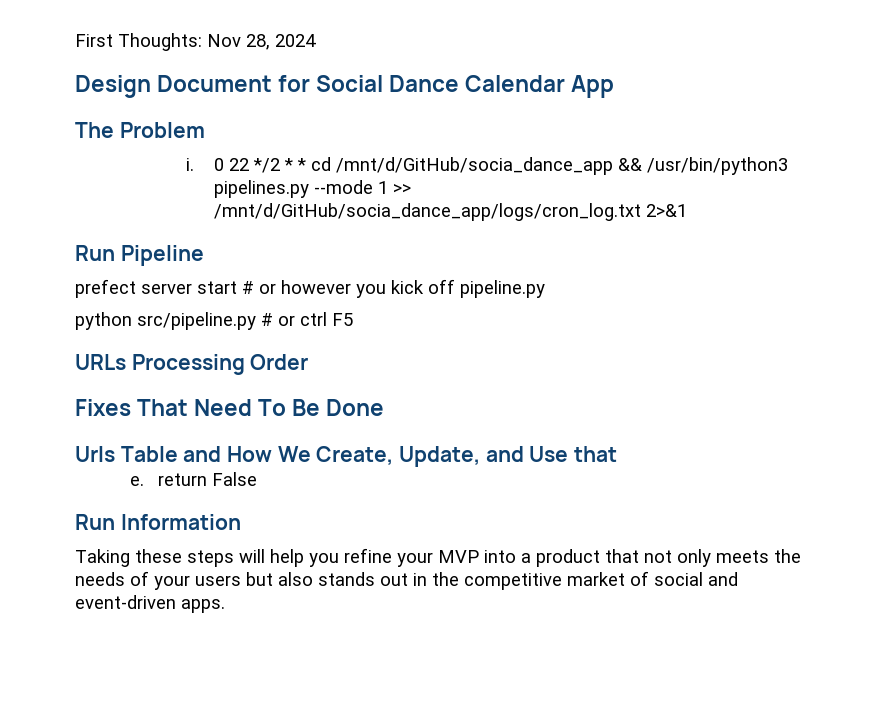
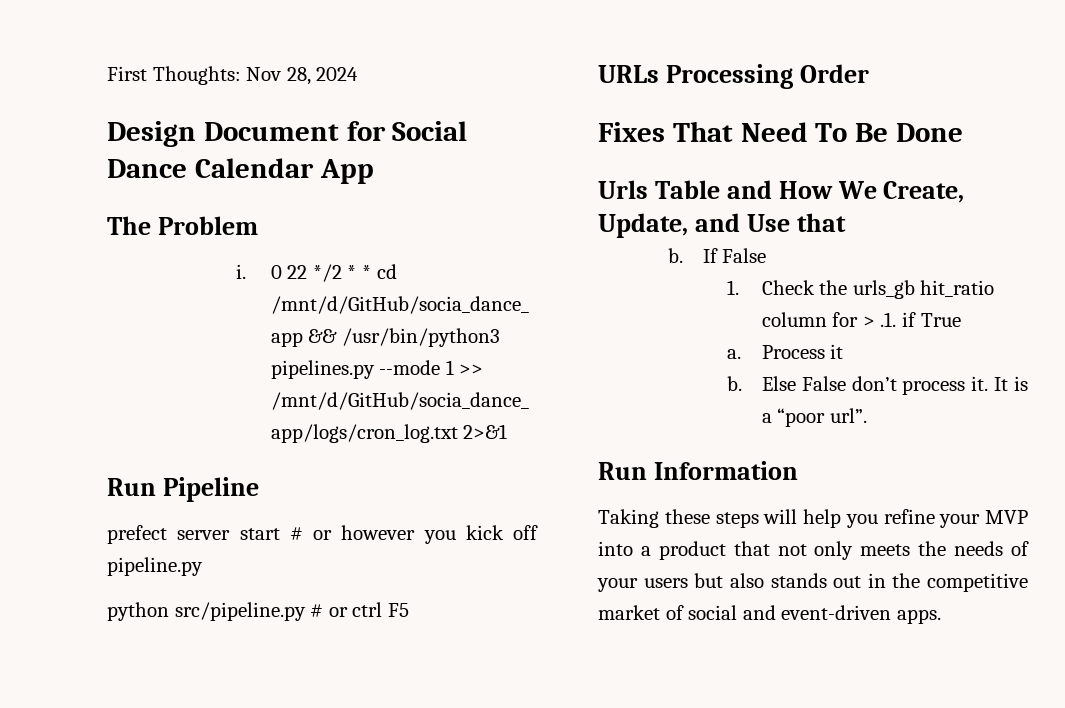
[130,472,258,486] e. return False -> [667,248,767,263] [727,280,995,299] [761,312,961,327] [727,344,844,359] [727,376,1028,395] [761,408,867,427] b. If False // 1. Check the urls_gb hit_ratio column for > .1. if True // a. Process it // b. Else False don’t process it. It is a “poor url”.

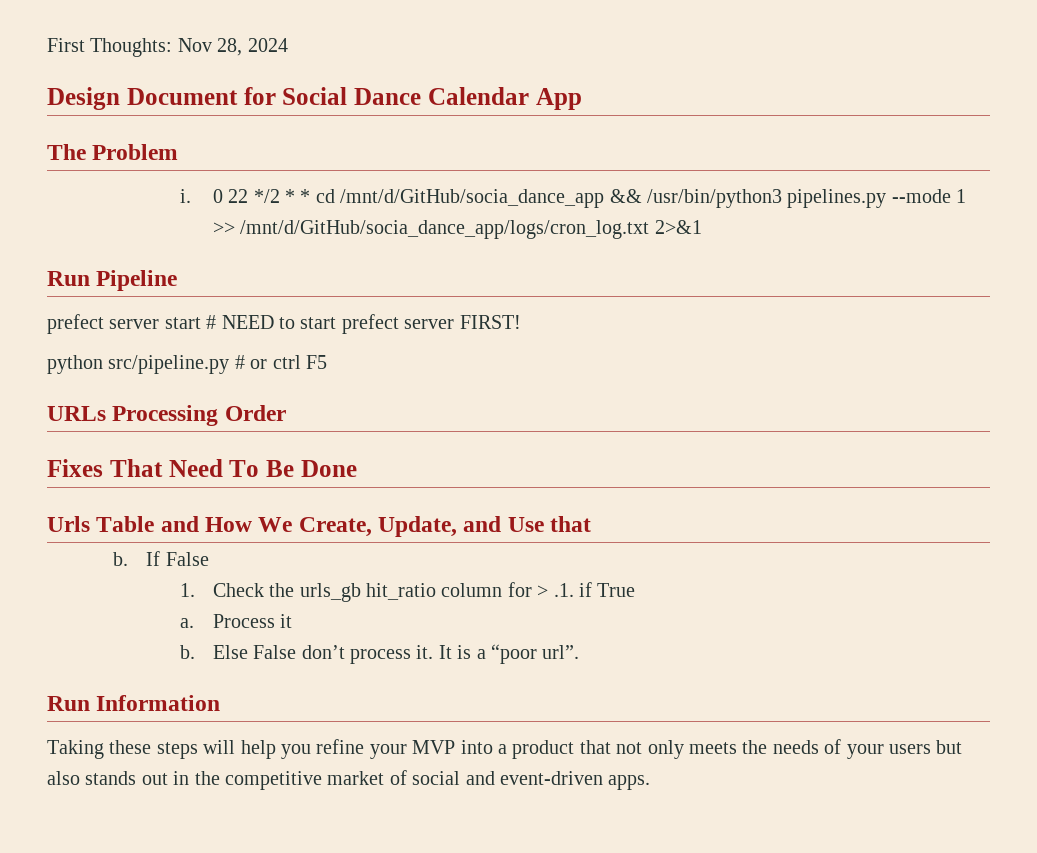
[313,525,538,544] [107,557,203,576] or however you kick off pipeline.py -> [221,314,521,334] NEED to start prefect server FIRST!

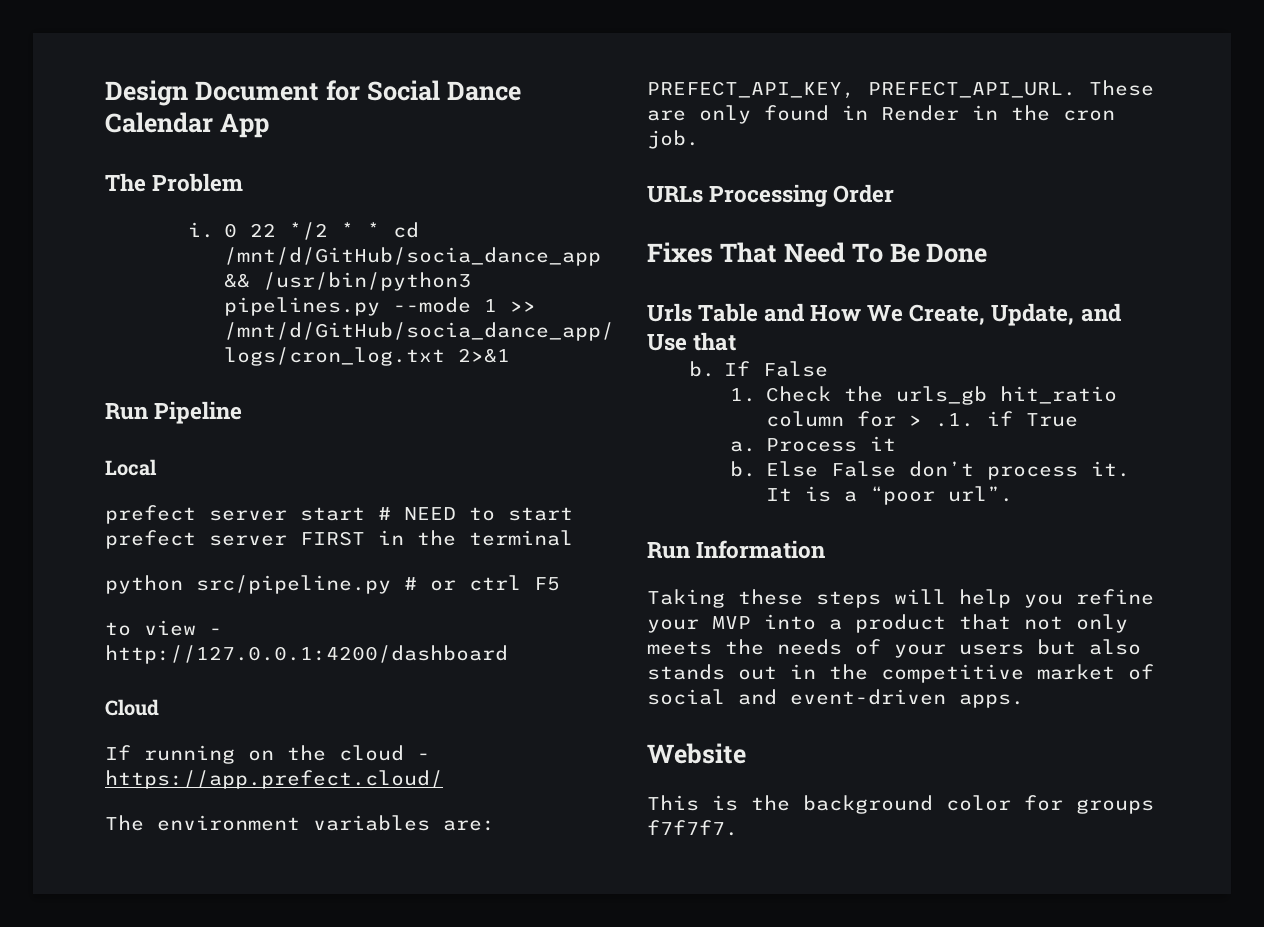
[47,38,288,57] First Thoughts: Nov 28, 2024 // -> (105, 93) none
(178, 280) none -> [105,459,157,476] // Local
[459,315,521,329] FIRST! -> [300,530,573,546] FIRST in the terminal
(327, 362) none -> [105,620,222,636] [105,645,508,664] [105,699,159,716] [105,745,430,764] [105,770,443,789] [105,815,495,831] [647,80,1154,99] [647,105,1115,124] [647,130,699,149] // to view - http://127.0.0.1:4200/dashboard // Cloud // If running on the cloud - https://app.prefect.cloud/ // The environment variables are: PREFECT_API_KEY, PREFECT_API_URL. These are only found in Render in the cron job.
(651, 782) none -> [647,743,746,764] [647,795,1154,814] [647,820,738,836] // Website // This is the background color for groups f7f7f7.

